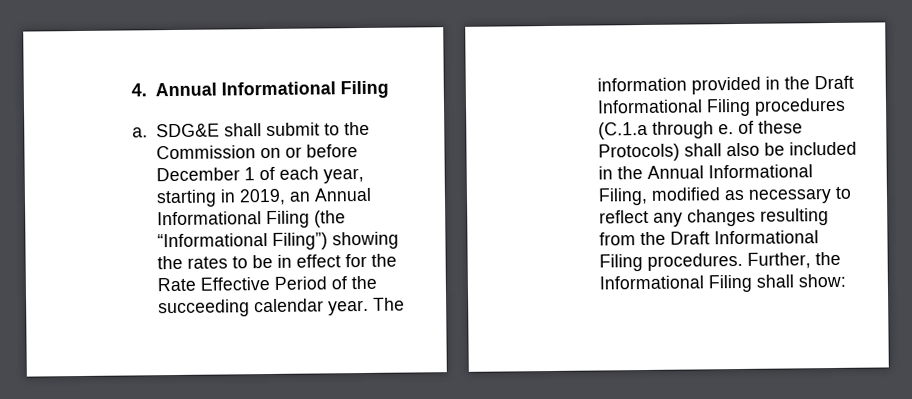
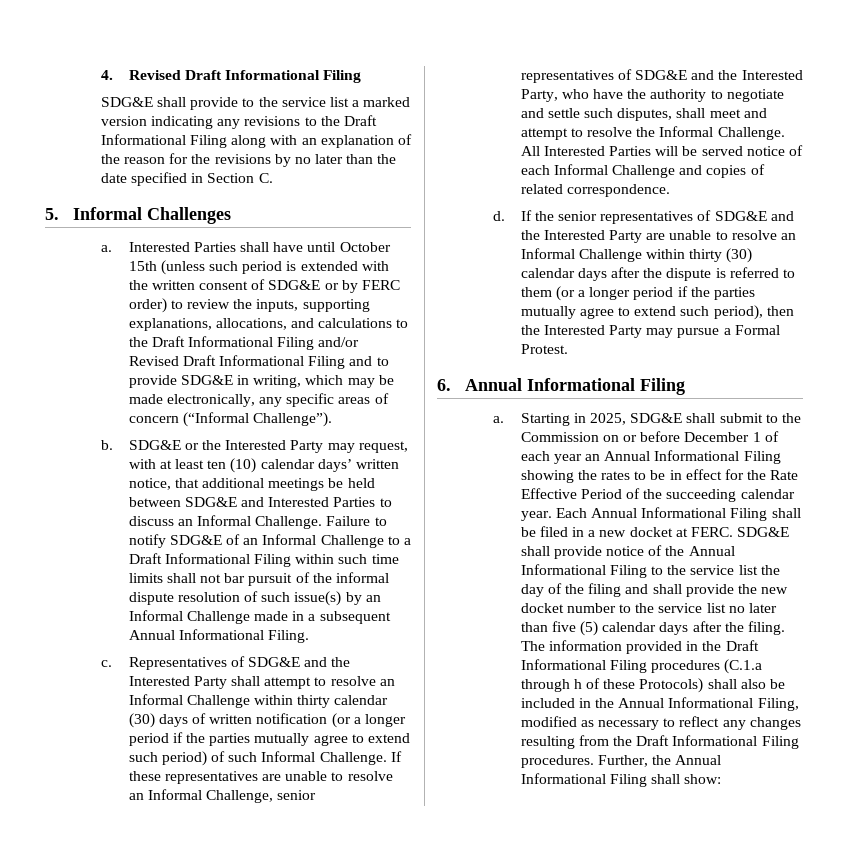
(147, 90) none -> [128,70,362,83] [100,97,411,110] [100,115,377,129] [100,134,412,148] [100,153,397,167] [100,172,273,186] [45,207,231,224] [100,242,391,252] [128,260,389,275] [128,279,400,293] [128,298,370,313] [128,318,409,331] [128,336,360,350] [128,355,389,369] [128,375,394,388] [128,393,389,407] [128,412,333,427] [100,440,408,453] [128,458,399,473] [128,478,375,491] [128,497,392,507] [128,515,387,529] [128,534,411,548] [128,553,399,567] [128,572,389,586] [128,591,381,606] [128,610,391,624] [128,629,310,643] [100,656,351,670] [128,676,395,689] [128,694,389,708] [128,713,406,728] [128,732,410,746] [128,751,402,766] [128,771,393,784] [128,789,317,803] [520,69,803,83] [520,89,784,102] [520,108,767,121] [520,126,785,140] [520,145,803,156] [520,164,765,178] [520,184,670,197] [492,210,794,224] [520,230,796,243] [520,248,753,263] [520,267,795,281] [520,286,755,301] [520,305,794,320] [520,325,780,338] [520,344,568,354] [437,379,451,391] Revised Draft Informational Filing // SDG&E shall provide to the service list a marked version indicating any revisions to the Draft Informational Filing along with an explanation of the reason for the revisions by no later than the date specified in Section C. // 5. Informal Challenges // a. Interested Parties shall have until October 15th (unless such period is extended with the written consent of SDG&E or by FERC order) to review the inputs, supporting explanations, allocations, and calculations to the Draft Informational Filing and/or Revised Draft Informational Filing and to provide SDG&E in writing, which may be made electronically, any specific areas of concern (“Informal Challenge”). // b. SDG&E or the Interested Party may request, with at least ten (10) calendar days’ written notice, that additional meetings be held between SDG&E and Interested Parties to discuss an Informal Challenge. Failure to notify SDG&E of an Informal Challenge to a Draft Informational Filing within such time limits shall not bar pursuit of the informal dispute resolution of such issue(s) by an Informal Challenge made in a subsequent Annual Informational Filing. // c. Representatives of SDG&E and the Interested Party shall attempt to resolve an Informal Challenge within thirty calendar (30) days of written notification (or a longer period if the parties mutually agree to extend such period) of such Informal Challenge. If these representatives are unable to resolve an Informal Challenge, senior representatives of SDG&E and the Interested Party, who have the authority to negotiate and settle such disputes, shall meet and attempt to resolve the Informal Challenge. All Interested Parties will be served notice of each Informal Challenge and copies of related correspondence. // d. If the senior representatives of SDG&E and the Interested Party are unable to resolve an Informal Challenge within thirty (30) calendar days after the dispute is referred to them (or a longer period if the parties mutually agree to extend such period), then the Interested Party may pursue a Formal Protest. // 6.
(148, 132) none -> [520,413,627,426] Starting in 2025,
[322,167,364,184] [155,188,286,208] year, starting in 2019, -> [553,454,582,464] year
[313,210,346,228] [156,232,328,250] (the “Informational Filing”) -> (781, 457) none
(369, 307) none -> [555,507,801,521] [520,526,790,537] [520,545,735,559] [520,564,780,578] [520,583,789,597] [520,603,777,613] [520,621,785,636] Each Annual Informational Filing shall be filed in a new docket at FERC. SDG&E shall provide notice of the Annual Informational Filing to the service list the day of the filing and shall provide the new docket number to the service list no later than five (5) calendar days after the filing.
[717,124,734,135] e. -> [573,679,582,689] h
(841, 258) none -> [675,755,722,765] Annual

